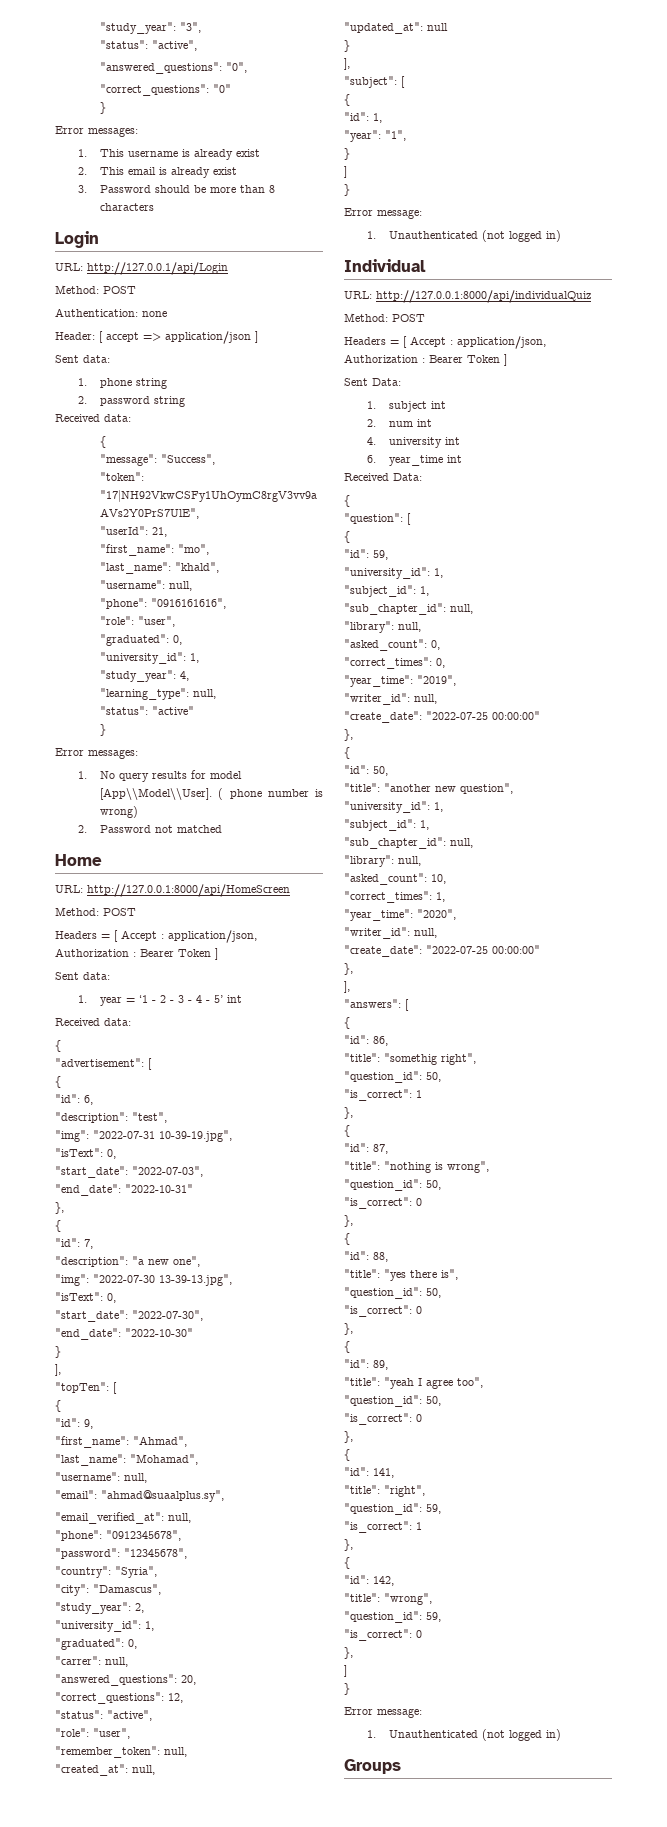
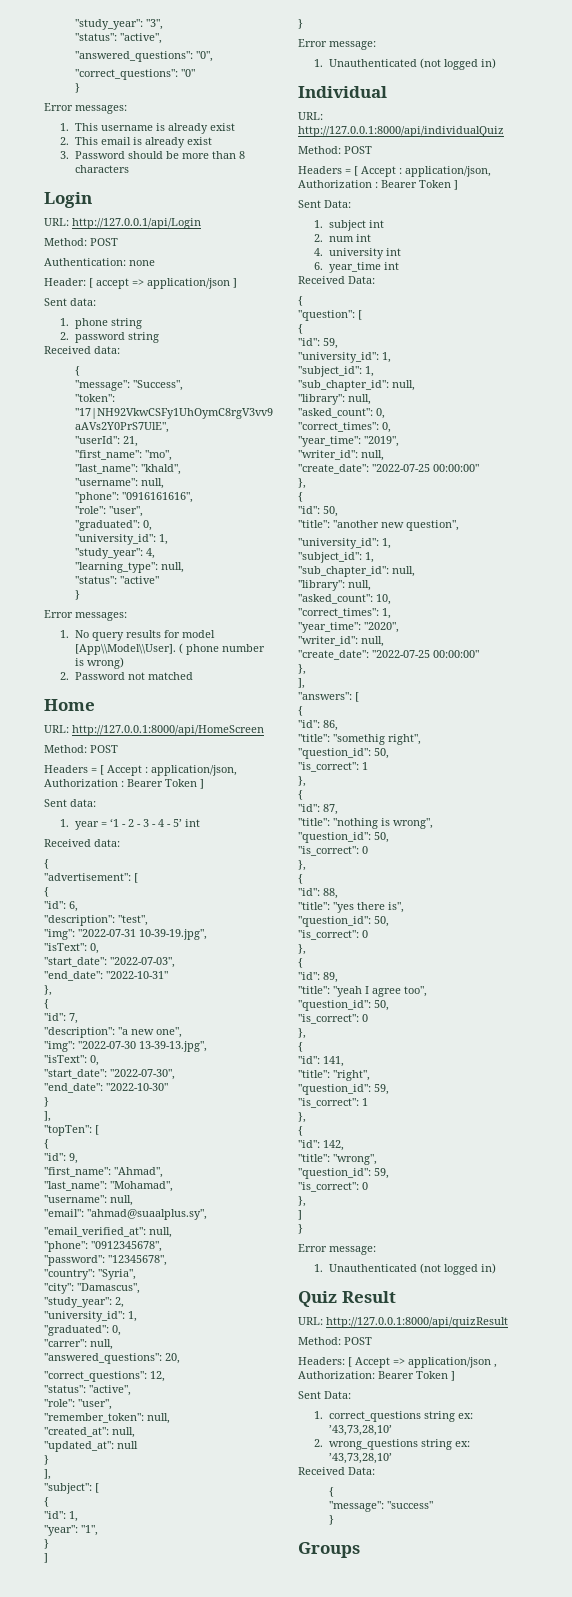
(562, 1735) none -> [298,1291,396,1307] [298,1317,508,1328] [298,1337,372,1345] [298,1357,497,1368] [298,1371,455,1381] [298,1391,351,1399] [313,1411,474,1422] [329,1425,393,1436] [313,1439,471,1450] [329,1453,393,1464] [298,1467,375,1475] [329,1487,335,1497] [329,1501,434,1512] [329,1515,335,1525] // Quiz Result // URL: http://127.0.0.1:8000/api/quizResult // Method: POST // Headers: [ Accept => application/json , Authorization: Bearer Token ] // Sent Data: // 1. correct_questions string ex: ’43,73,28,10’ // 2. wrong_questions string ex: ’43,73,28,10’ // Received Data: // { // "message": "success" // }

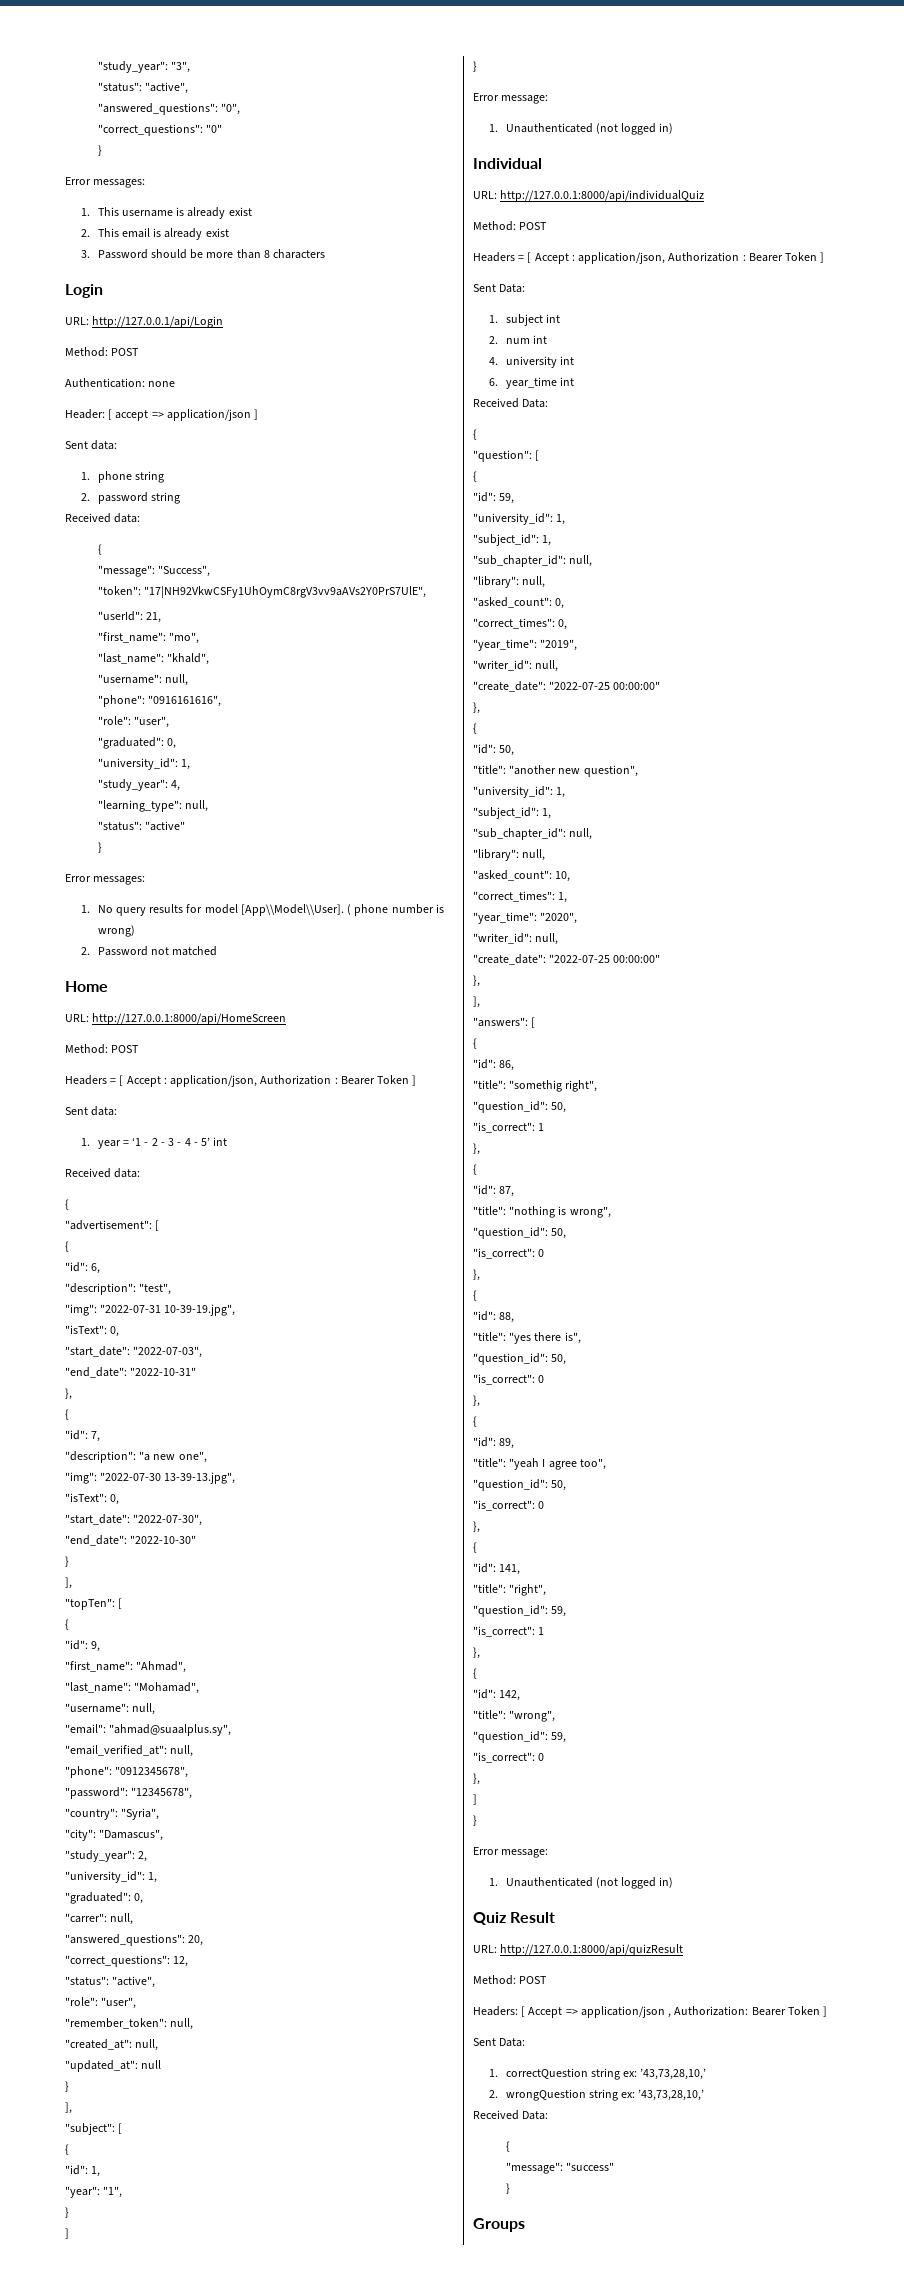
[329,1411,474,1422] [329,1425,393,1436] [313,1439,471,1450] [329,1453,393,1464] correct_questions string ex: ’43,73,28,10’ // 2. wrong_questions string ex: ’43,73,28,10’ -> [505,2068,707,2080] [489,2089,705,2101] correctQuestion string ex: ’43,73,28,10,’ // 2. wrongQuestion string ex: ’43,73,28,10,’

